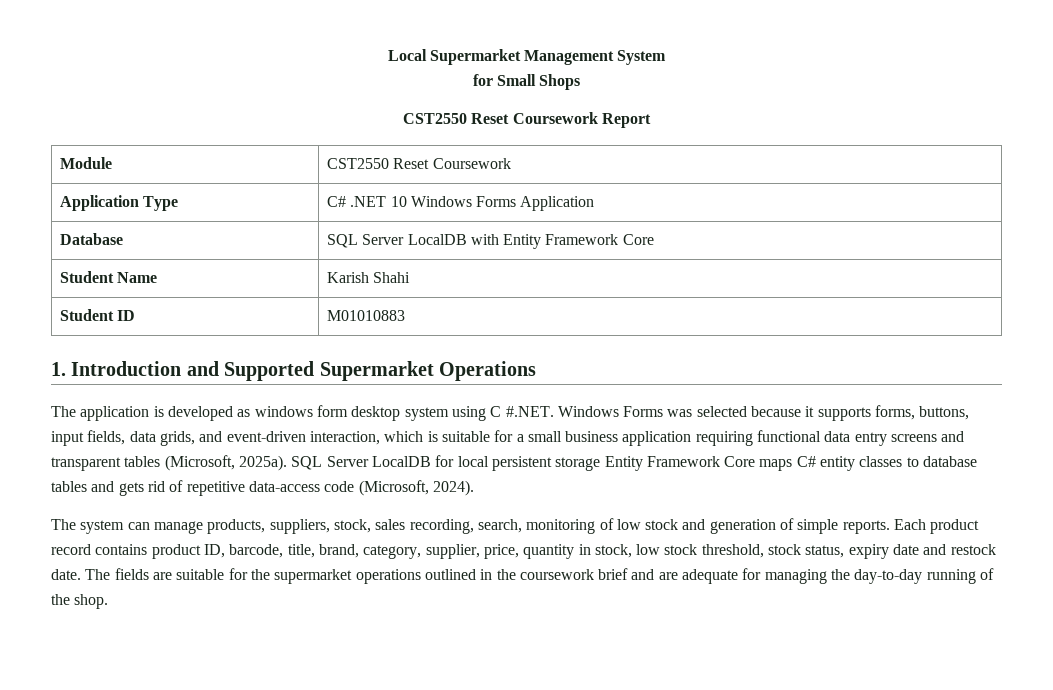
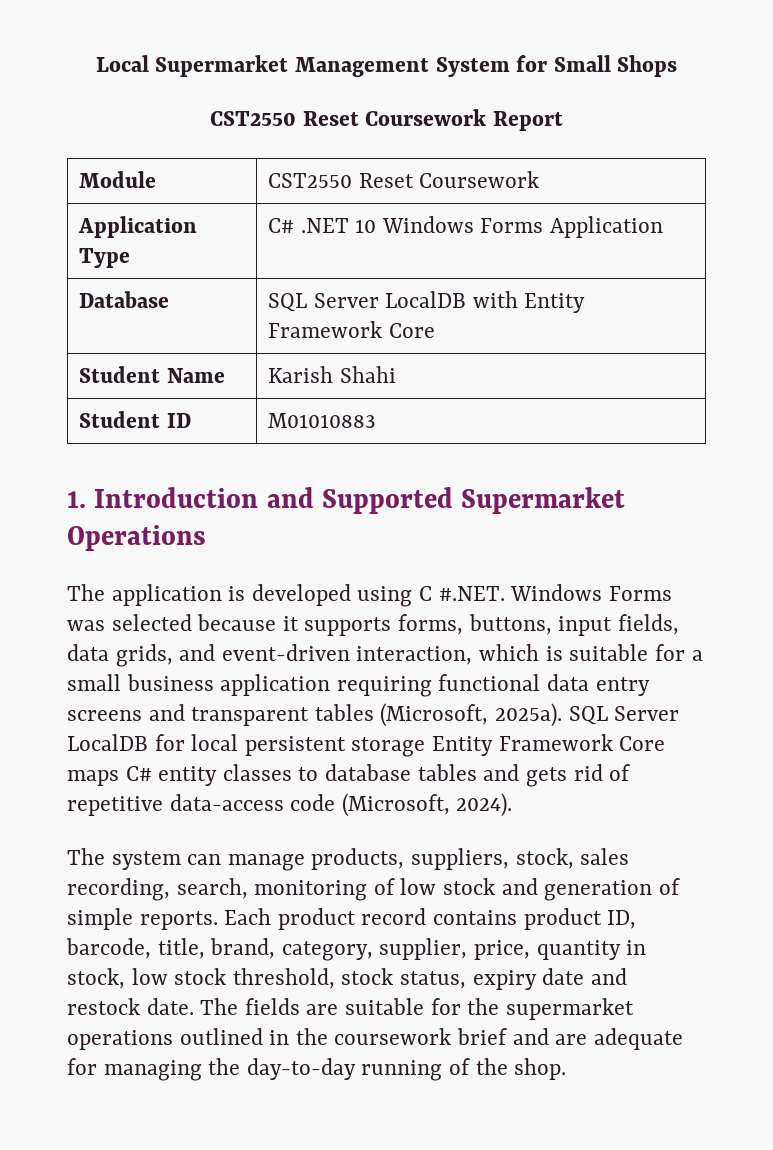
(667, 57) // -> (510, 67) none
[237,405,449,421] as windows form desktop system -> (351, 595) none

